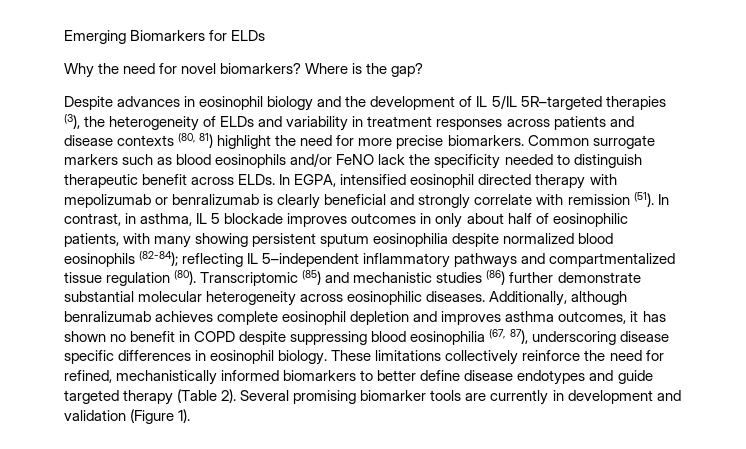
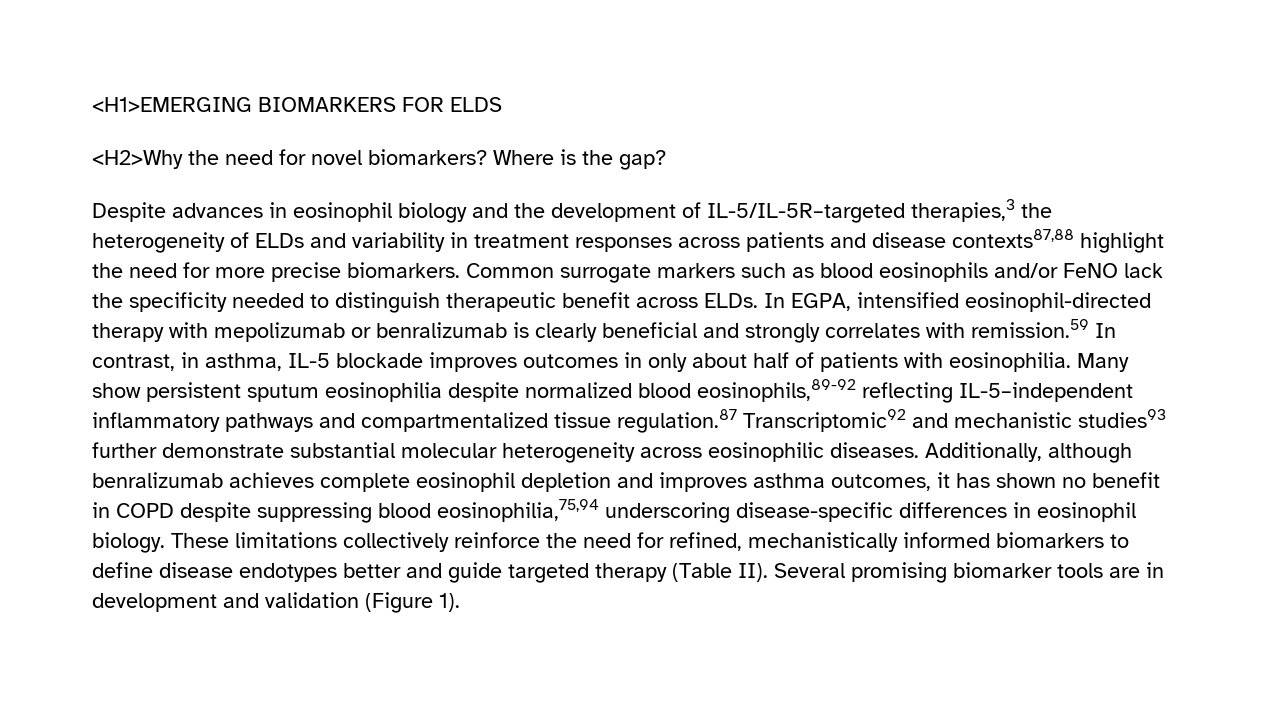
[64,30,266,44] [64,63,94,78] Emerging Biomarkers for ELDs // Why -> [92,97,502,112] [92,150,183,169] <H1>EMERGING BIOMARKERS FOR ELDS // <H2>Why
[476,95,666,110] [64,114,80,129] IL 5/IL 5R–targeted therapies (3), -> [707,199,1015,223] IL-5/IL-5R–targeted therapies,3
[117,133,214,148] contexts (80, 81) -> [952,229,1074,248] contexts87,88
[410,174,532,188] eosinophil directed -> [965,292,1151,312] eosinophil-directed
[474,192,654,207] correlate with remission (51). -> [825,319,1089,338] correlates with remission.59
[196,213,221,224] IL 5 -> [288,353,330,368] IL-5
[552,213,628,227] [64,233,249,248] eosinophilic patients, with many showing -> [820,352,1129,372] [92,383,141,398] patients with eosinophilia. Many show
[64,251,360,267] eosinophils (82-84); reflecting IL 5–independent -> [697,379,1133,403] eosinophils,89-92 reflecting IL-5–independent
[106,270,506,286] regulation (80). Transcriptomic (85) and mechanistic studies (86) -> [617,409,1166,433] regulation.87 Transcriptomic92 and mechanistic studies93
[410,329,669,345] [64,350,114,364] eosinophilia (67, 87), underscoring disease specific -> [437,499,893,523] eosinophilia,75,94 underscoring disease-specific
[377,370,417,381] better -> (1129, 541) none
(586, 377) none -> [343,563,401,578] better
[221,389,237,403] 2). -> [738,563,768,582] II).
[490,390,549,405] currently -> (1140, 572) none

